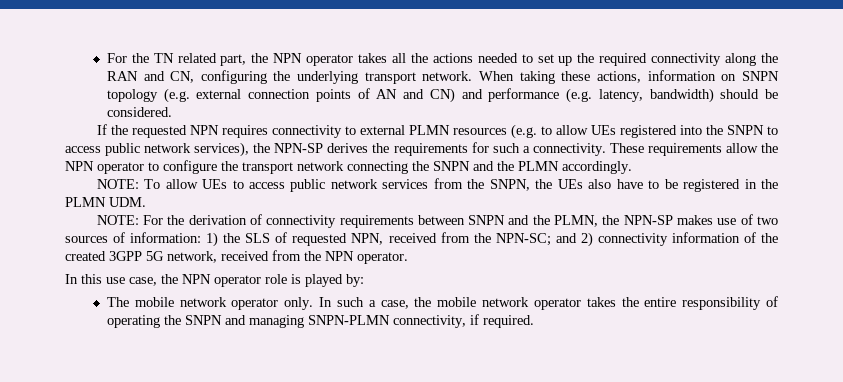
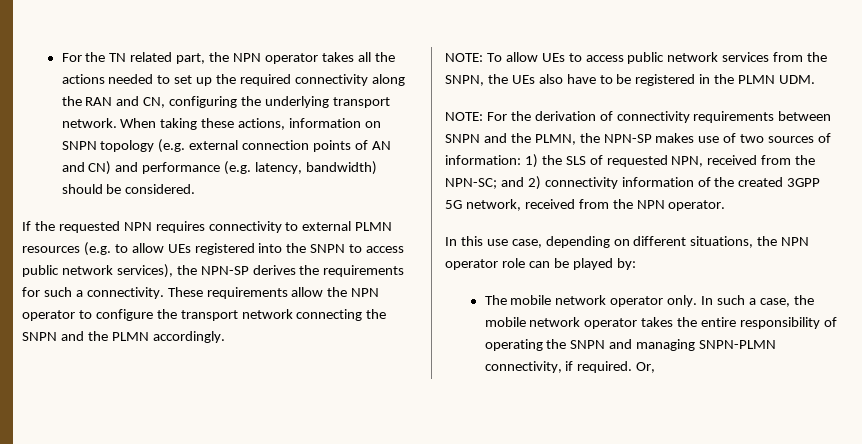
(157, 281) none -> [545,236,754,248] depending on different situations,
[291,274,301,284] is -> [528,258,569,268] can be
(534, 321) none -> [636,362,656,373] Or,

